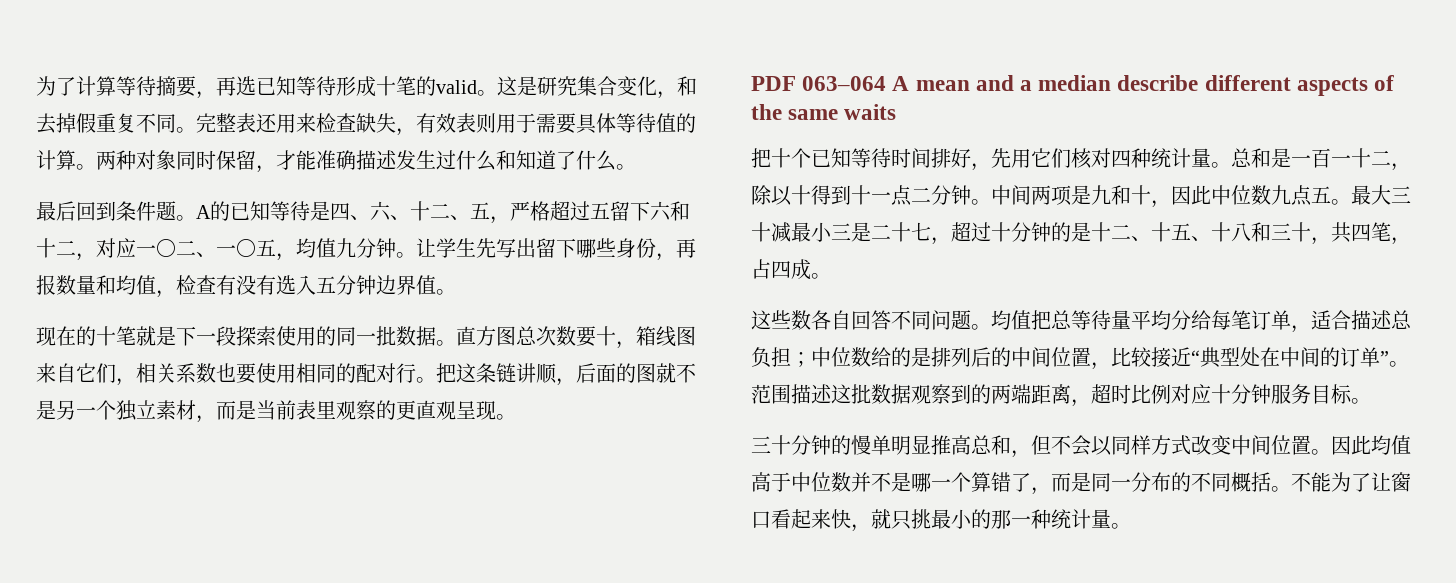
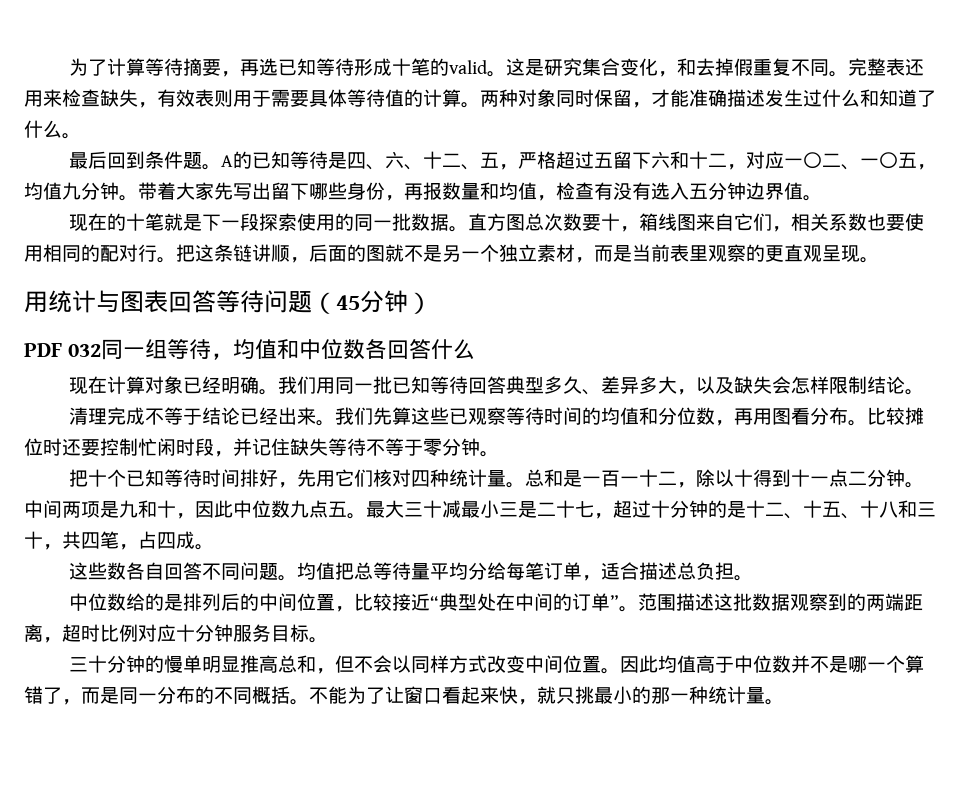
[416,238,476,258] 让学生 -> [138,182,214,200] 带着大家
[751,75,1395,96] [751,104,897,120] PDF 063–064 A mean and a median describe different aspects of the same waits -> [24,290,432,314] [24,339,475,360] [69,376,925,395] [69,407,925,426] [24,438,499,457] 用统计与图表回答等待问题（45分钟） // PDF 032同一组等待，均值和中位数各回答什么 // 现在计算对象已经明确。我们用同一批已知等待回答典型多久、差异多大，以及缺失会怎样限制结论。 // 清理完成不等于结论已经出来。我们先算这些已观察等待时间的均值和分位数，再用图看分布。比较摊位时还要控制忙闲时段，并记住缺失等待不等于零分钟。
[791,352,811,367] ； -> [734,575,754,581] 。 //

